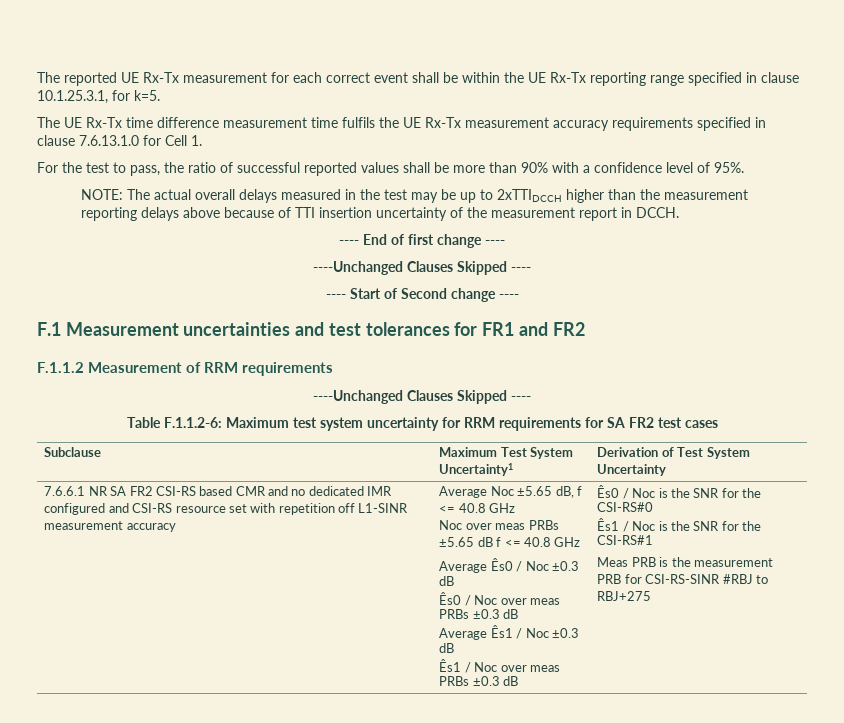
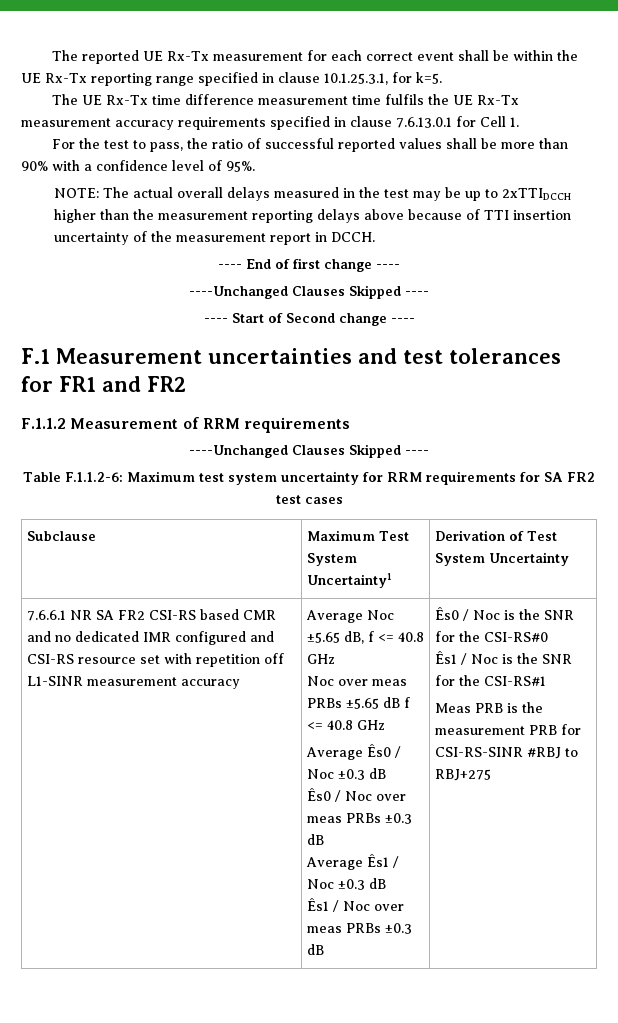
[79,135,139,146] 7.6.13.1.0 -> [396,117,452,128] 7.6.13.0.1

